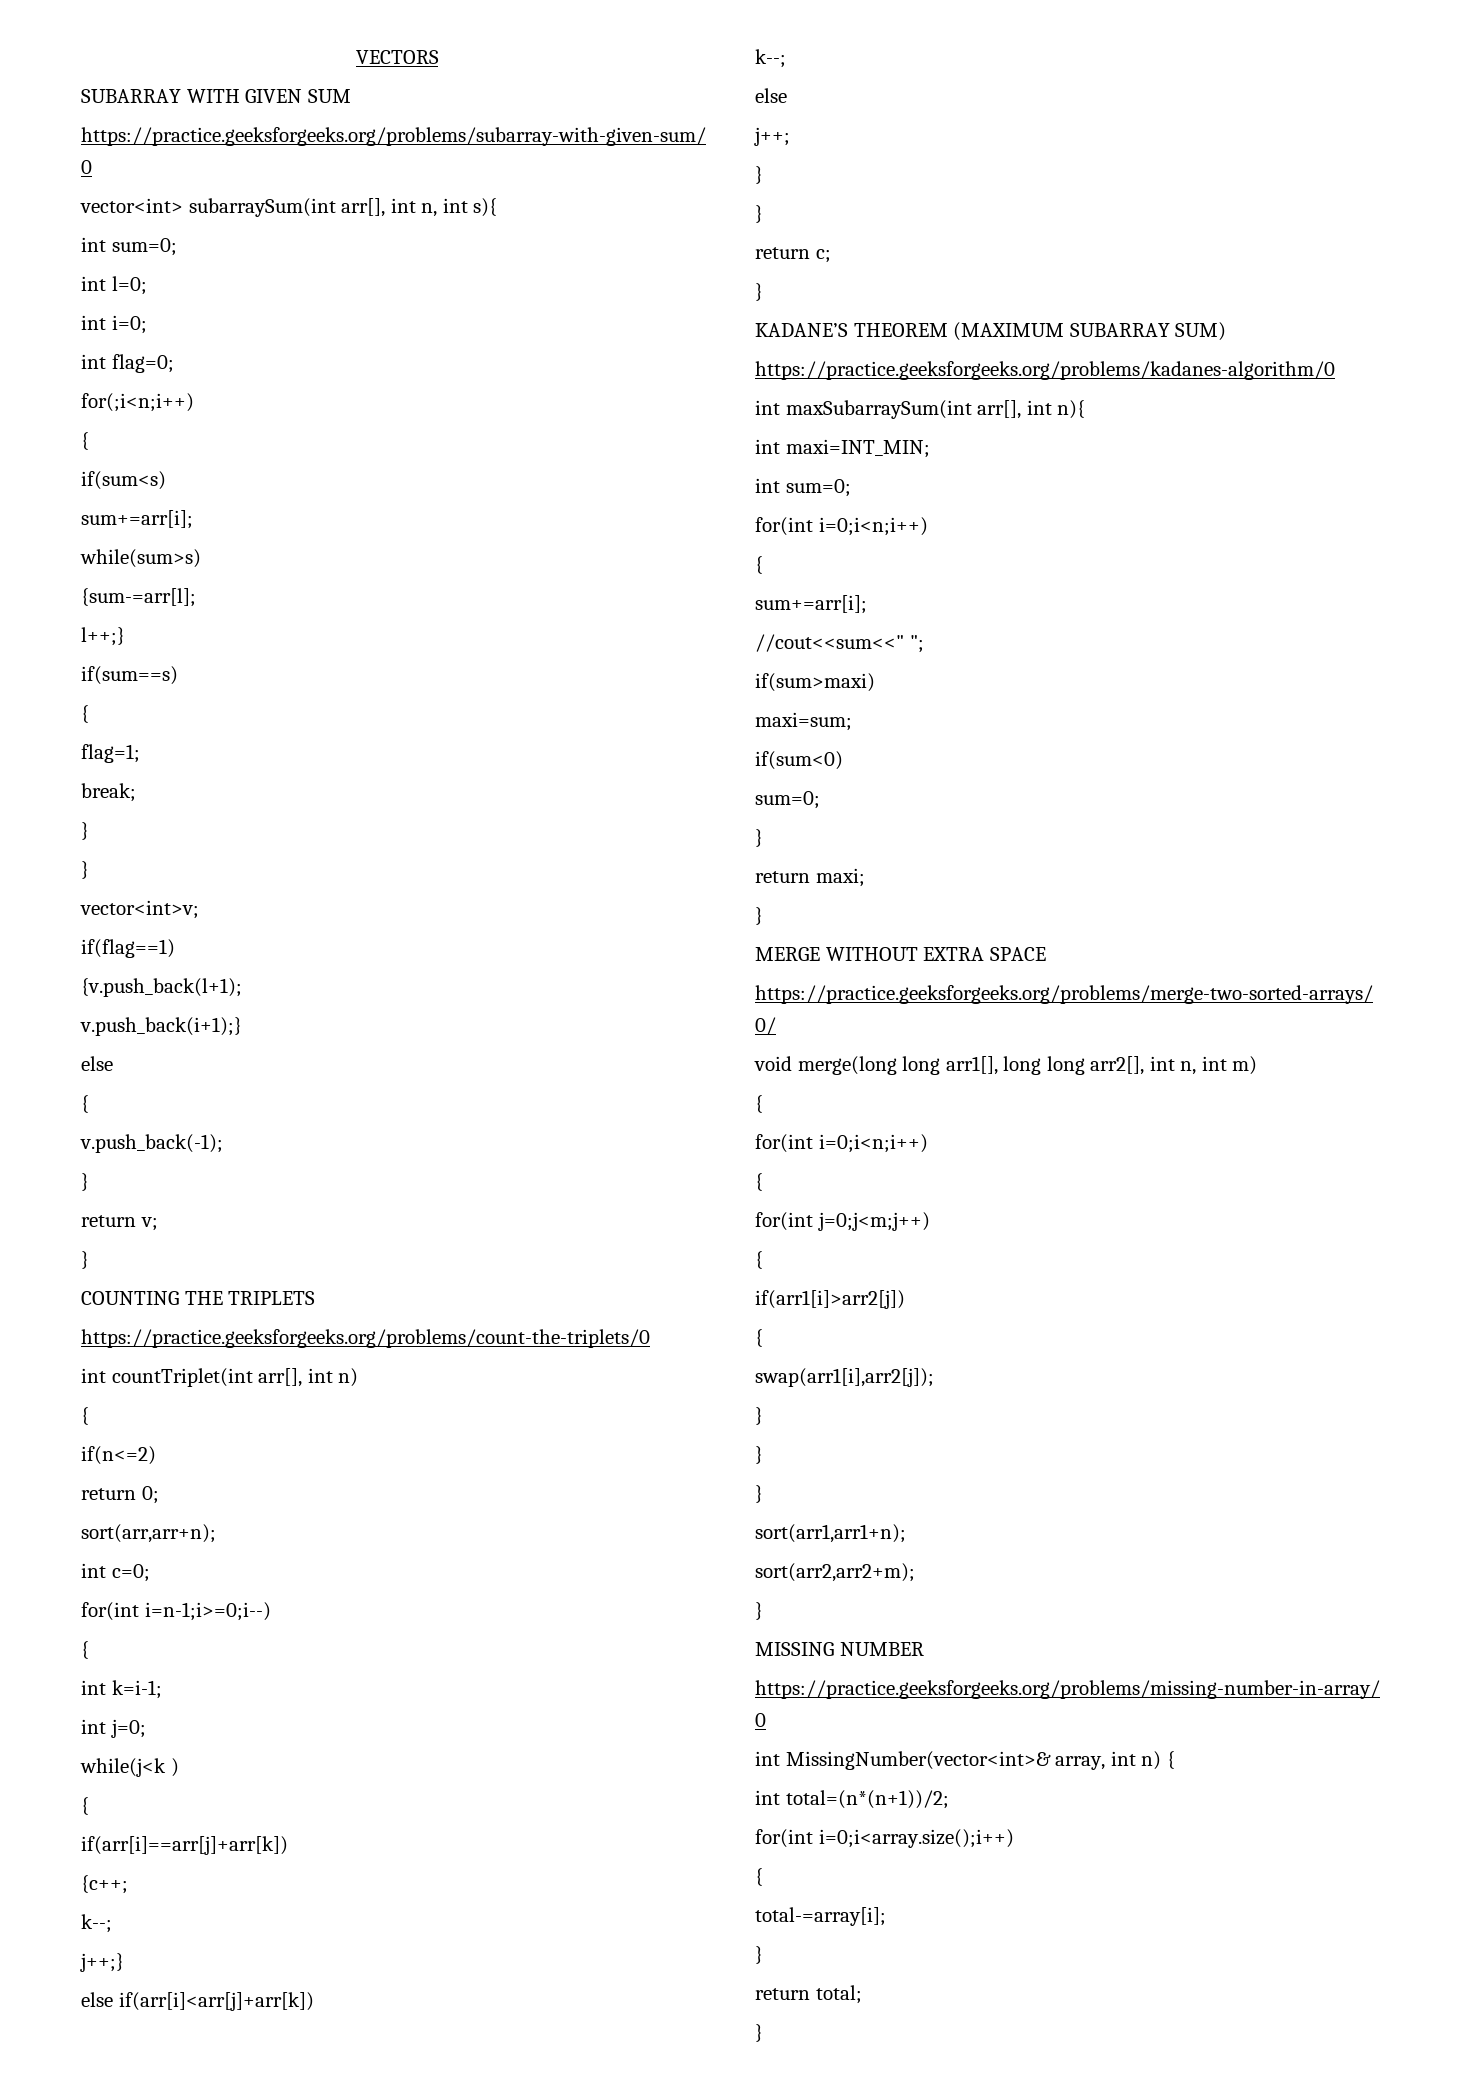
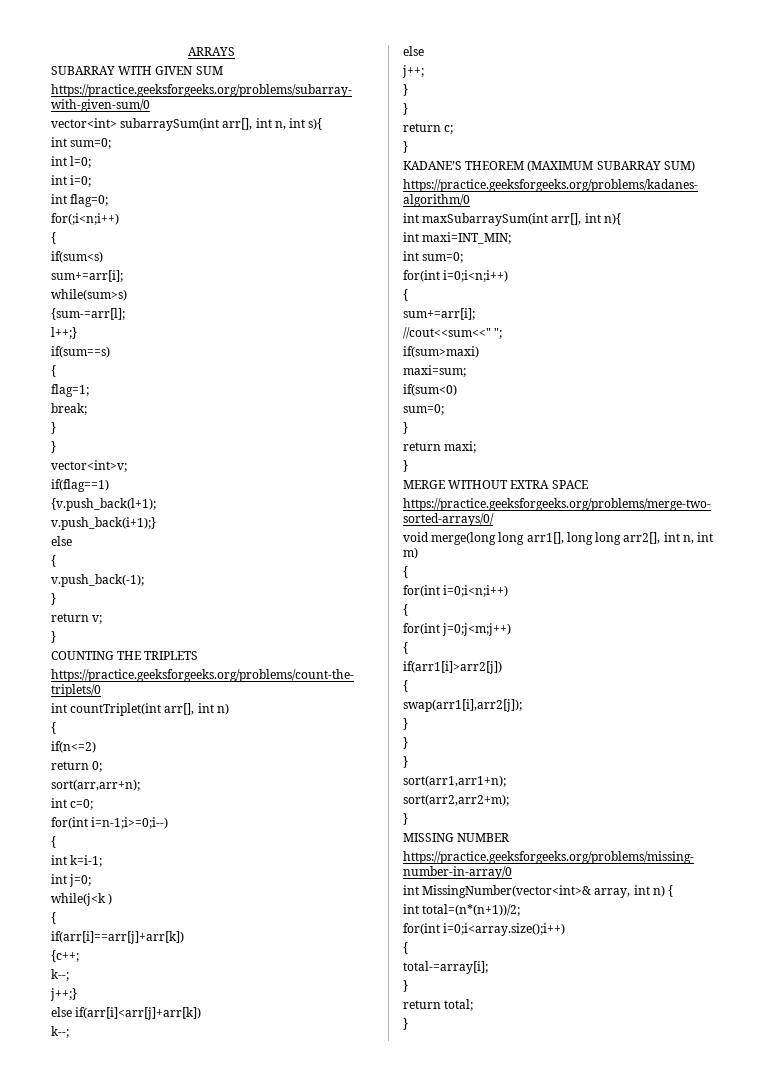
[355,50,439,64] VECTORS -> [188,47,235,56] ARRAYS

